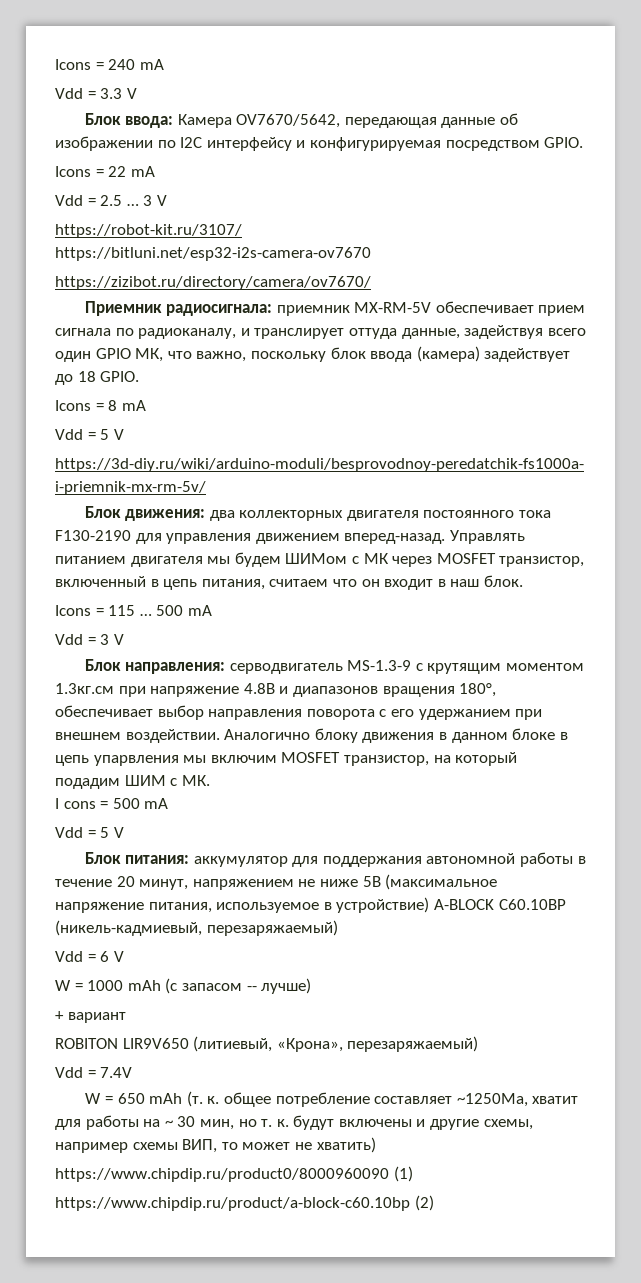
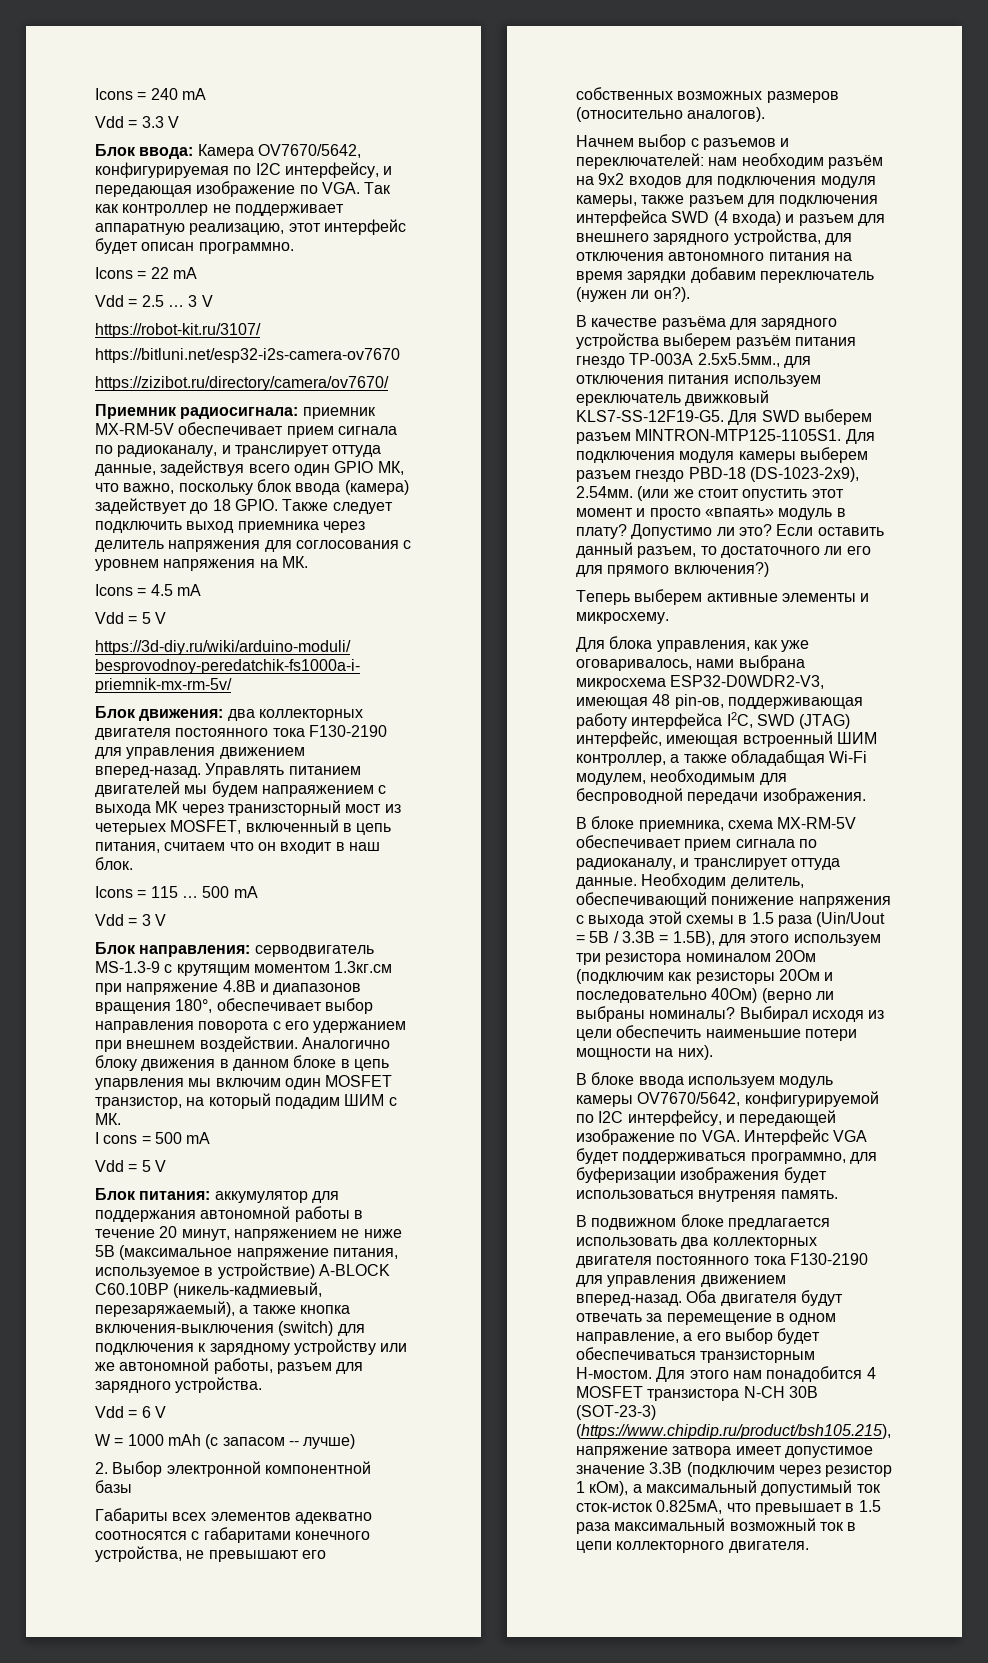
[344,113,518,128] [55,136,584,151] передающая данные об изображении по I2C интерфейсу и конфигурируемая посредством GPIO. -> [95,162,393,178] [95,181,392,197] [95,204,344,216] [95,219,406,235] [95,238,294,254] конфигурируемая по I2C интерфейсу, и передающая изображение по VGA. Так как контроллер не поддерживает аппаратную реализацию, этот интерфейс будет описан программно.
[55,400,118,411] // Icons = 8 -> [282,499,393,514] [95,521,365,533] [95,540,412,552] [95,556,308,571] [95,584,173,596] Также следует подключить выход приемника через делитель напряжения для соглосования с уровнем напряжения на МК. // Icons = 4.5
[130,556,203,567] двигателя -> [95,781,180,797] двигателей
[285,553,585,567] ШИМом с МК через MOSFET транзистор, -> [261,785,387,797] [95,800,401,816] [95,820,242,835] напраяжением с выхода МК через транизсторный мост из четерыех MOSFET,
(277, 759) none -> [284,1078,321,1090] один
[206,920,338,936] перезаряжаемый) -> [95,1301,350,1317] [95,1321,365,1336] [95,1339,408,1355] [95,1358,364,1374] [95,1377,263,1393] перезаряжаемый), а также кнопка включения-выключения (switch) для подключения к зарядному устройству или же автономной работы, разъем для зарядного устройства.
[55,1011,126,1023] [55,1036,479,1052] [55,1067,133,1078] [85,1091,579,1107] [55,1115,533,1130] [55,1137,376,1153] [55,1166,413,1182] [55,1195,434,1211] + вариант // ROBITON LIR9V650 (литиевый, «Крона», перезаряжаемый) // Vdd = 7.4V // W = 650 mAh (т. к. общее потребление составляет ~1250Ma, хватит для работы на ~ 30 мин, но т. к. будут включены и другие схемы, например схемы ВИП, то может не хватить) // https://www.chipdip.ru/product0/8000960090 (1) // https://www.chipdip.ru/product/a-block-c60.10bp (2) -> [95,1461,371,1477] [95,1480,132,1493] [95,1508,372,1524] [95,1527,370,1543] [95,1546,326,1562] [576,87,839,103] [576,107,766,122] [576,134,790,150] [576,153,883,169] [576,173,876,188] [576,195,879,207] [576,210,885,226] [576,229,852,245] [576,252,852,261] [576,267,874,283] [576,287,690,302] [576,315,838,330] [576,333,856,349] [576,353,811,368] [576,375,821,387] [576,390,770,406] [576,409,872,425] [576,429,875,444] [576,447,868,463] [576,467,859,482] [576,486,844,501] [576,508,846,520] [576,524,884,539] [576,542,871,558] [576,562,769,577] [576,589,870,605] [576,612,669,624] [576,636,810,652] [576,655,805,671] [576,675,825,690] [576,694,863,709] [576,712,851,729] [576,731,877,747] [576,750,868,766] [576,769,787,785] [576,788,866,804] [576,816,857,832] [576,835,817,851] [576,858,840,870] [576,873,804,889] [576,892,891,908] [576,911,886,927] [576,931,881,946] [576,950,816,965] [576,969,834,984] [576,988,834,1003] [576,1006,885,1022] [576,1025,857,1041] [576,1045,713,1060] [576,1072,834,1088] [576,1091,879,1107] [576,1110,837,1126] [576,1129,868,1145] [576,1148,877,1164] [576,1167,827,1183] [576,1190,838,1202] [576,1214,830,1230] [576,1237,817,1249] [576,1253,868,1268] [576,1275,786,1287] [576,1290,843,1306] [576,1313,837,1325] [576,1328,821,1344] [576,1347,816,1363] [576,1366,876,1382] [576,1386,818,1401] [576,1405,656,1420] [576,1424,891,1439] [576,1446,873,1458] [576,1462,893,1477] [576,1480,881,1496] [576,1500,881,1515] [576,1518,857,1534] [576,1541,809,1553] 2. Выбор электронной компонентной базы // Габариты всех элементов адекватно соотносятся с габаритами конечного устройства, не превышают его собственных возможных размеров (относительно аналогов). // Начнем выбор с разъемов и переключателей: нам необходим разъём на 9х2 входов для подключения модуля камеры, также разъем для подключения интерфейса SWD (4 входа) и разъем для внешнего зарядного устройства, для отключения автономного питания на время зарядки добавим переключатель (нужен ли он?). // В качестве разъёма для зарядного устройства выберем разъём питания гнездо TP-003A 2.5x5.5мм., для отключения питания используем ереключатель движковый KLS7-SS-12F19-G5. Для SWD выберем разъем MINTRON-MTP125-1105S1. Для подключения модуля камеры выберем разъем гнездо PBD-18 (DS-1023-2x9), 2.54мм. (или же стоит опустить этот момент и просто «впаять» модуль в плату? Допустимо ли это? Если оставить данный разъем, то достаточного ли его для прямого включения?) // Теперь выберем активные элементы и микросхему. // Для блока управления, как уже оговаривалось, нами выбрана микросхема ESP32-D0WDR2-V3, имеющая 48 pin-ов, поддерживающая работу интерфейса I2C, SWD (JTAG) интерфейс, имеющая встроенный ШИМ контроллер, а также обладабщая Wi-Fi модулем, необходимым для беспроводной передачи изображения. // В блоке приемника, схема MX-RM-5V обеспечивает прием сигнала по радиоканалу, и транслирует оттуда данные. Необходим делитель, обеспечивающий понижение напряжения с выхода этой схемы в 1.5 раза (Uin/Uout = 5В / 3.3В = 1.5В), для этого используем три резистора номиналом 20Ом (подключим как резисторы 20Ом и последовательно 40Ом) (верно ли выбраны номиналы? Выбирал исходя из цели обеспечить наименьшие потери мощности на них). // В блоке ввода используем модуль камеры OV7670/5642, конфигурируемой по I2C интерфейсу, и передающей изображение по VGA. Интерфейс VGA будет поддерживаться программно, для буферизации изображения будет использоваться внутреняя память. // В подвижном блоке предлагается использовать два коллекторных двигателя постоянного тока F130-2190 для управления движением вперед-назад. Оба двигателя будут отвечать за перемещение в одном направление, а его выбор будет обеспечиваться транзисторным Н-мостом. Для этого нам понадобится 4 MOSFET транзистора N-CH 30В (SOT-23-3) (https://www.chipdip.ru/product/bsh105.215), напряжение затвора имеет допустимое значение 3.3В (подключим через резистор 1 кОм), а максимальный допустимый ток сток-исток 0.825мА, что превышает в 1.5 раза максимальный возможный ток в цепи коллекторного двигателя.

